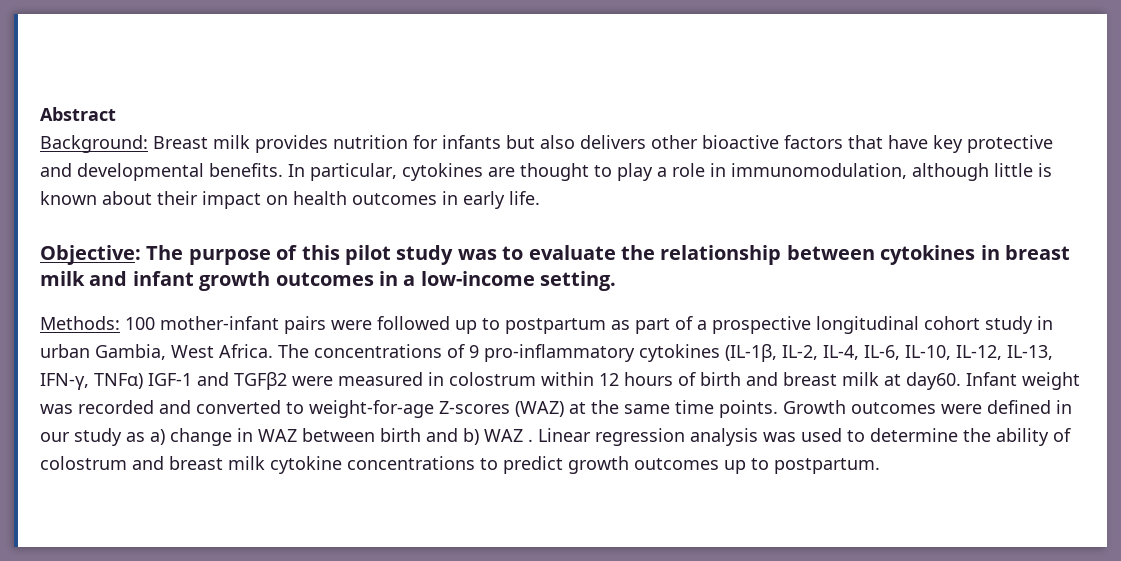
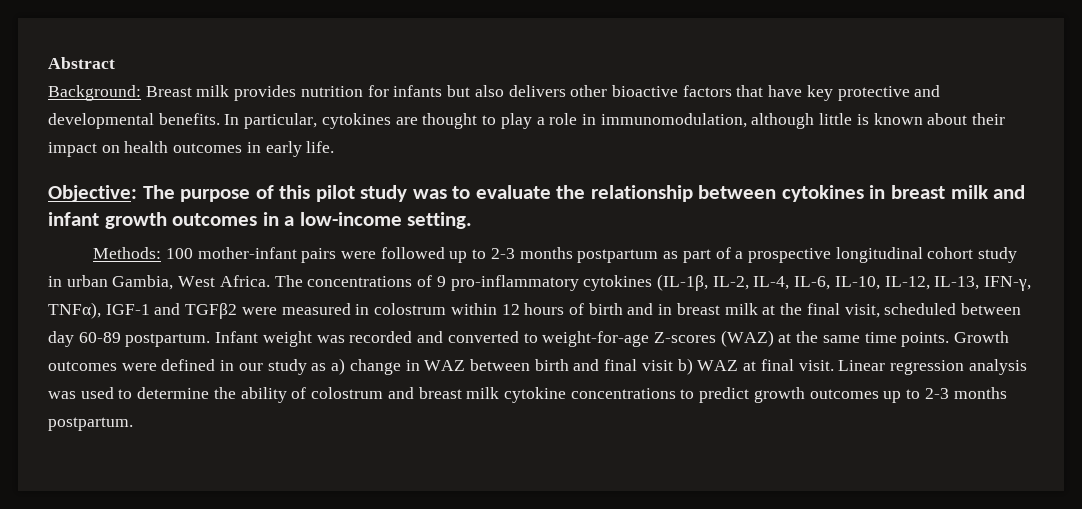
(500, 324) none -> [490,247,573,259] 2-3 months
[94,373,143,389] TNFα) -> [48,302,101,319] TNFα),
(778, 379) none -> [658,304,673,315] in
[906,372,961,390] day60. -> [780,303,1021,318] [48,331,211,347] the final visit, scheduled between day 60-89 postpartum.
[463,428,533,445] b) WAZ . -> [604,358,834,375] final visit b) WAZ at final visit.
(769, 464) none -> [924,387,1007,399] 2-3 months

